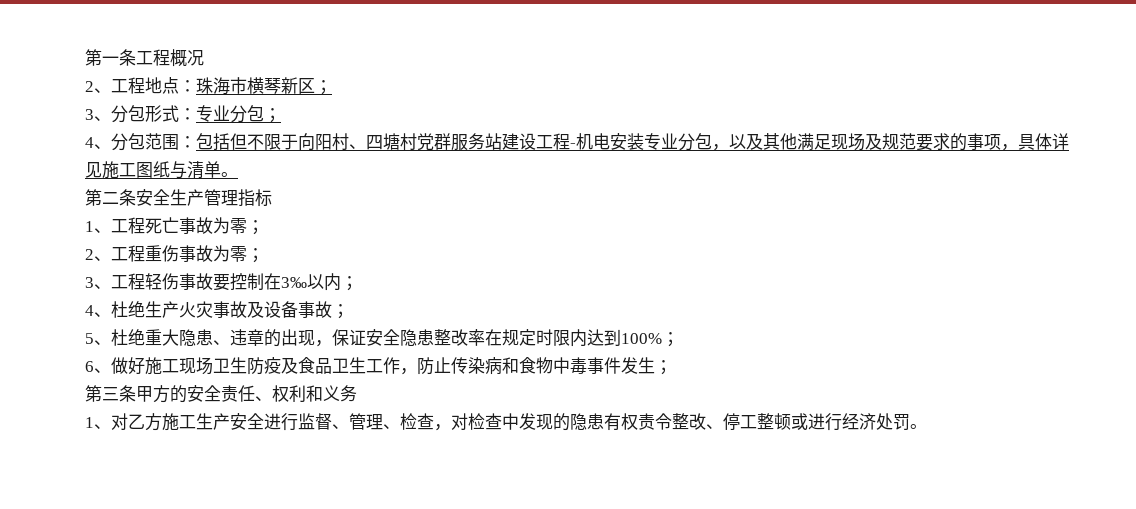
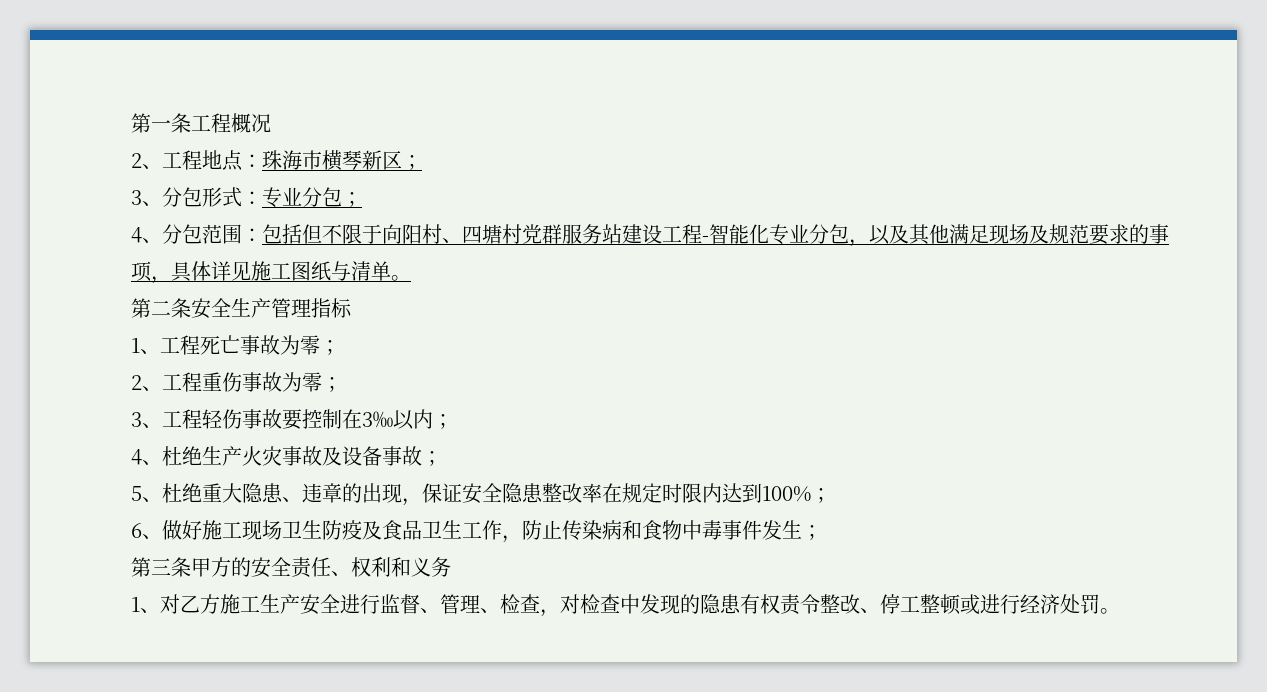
[576,133,644,150] 机电安装 -> [709,224,769,244] 智能化

